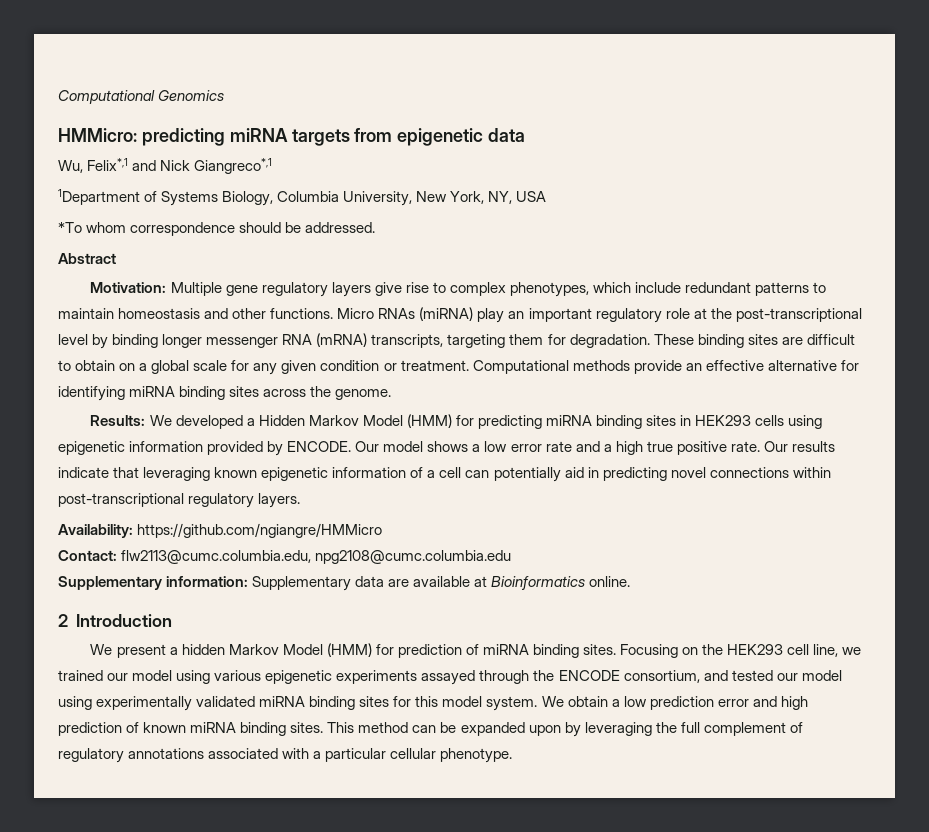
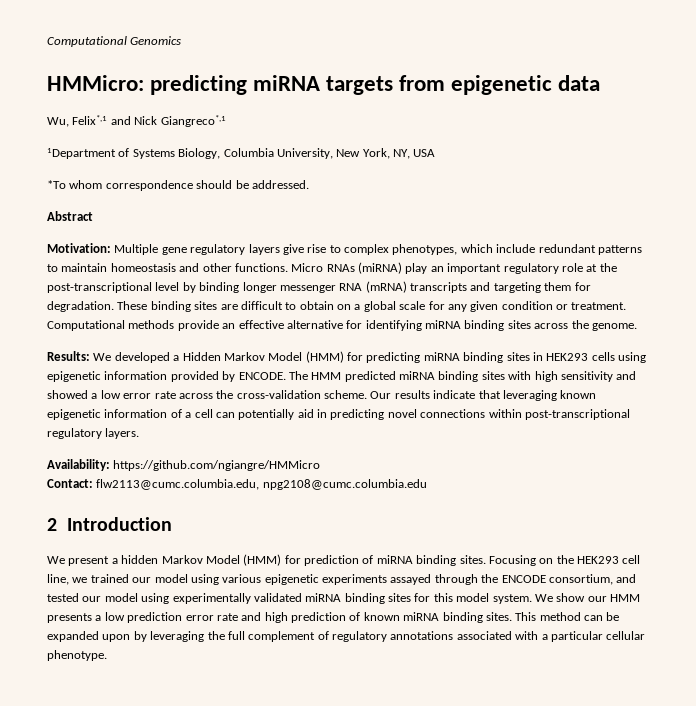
[371,334,444,348] transcripts, -> [410,282,491,293] transcripts and
[355,441,760,455] Our model shows a low error rate and a high true positive rate. -> [288,371,637,382] [47,390,367,399] The HMM predicted miRNA binding sites with high sensitivity and showed a low error rate across the cross-validation scheme.
[58,576,631,591] // Supplementary information: Supplementary data are available at Bioinformatics online. -> (427, 484) none
[567,696,608,707] obtain -> [556,593,640,602] [47,613,92,623] show our HMM presents
(749, 703) none -> [216,613,238,621] rate

